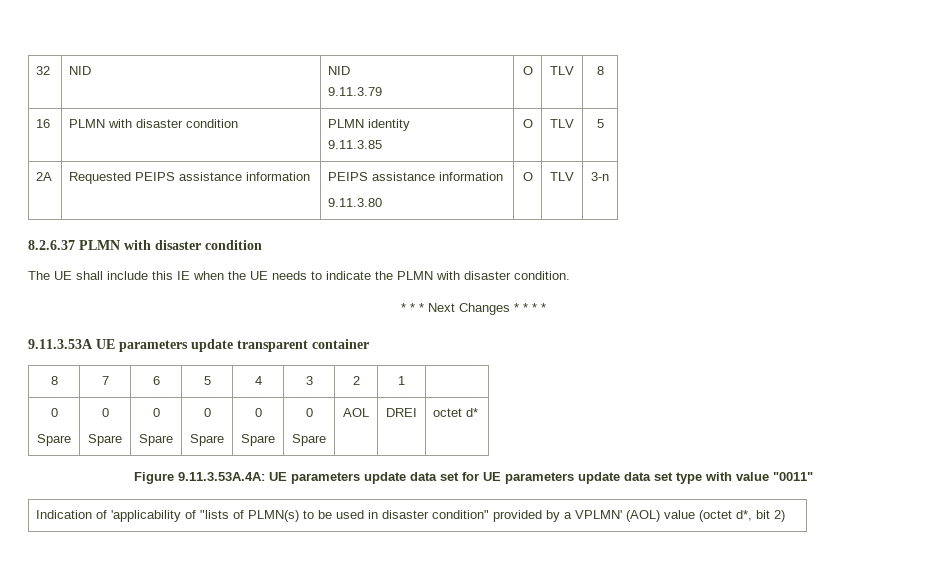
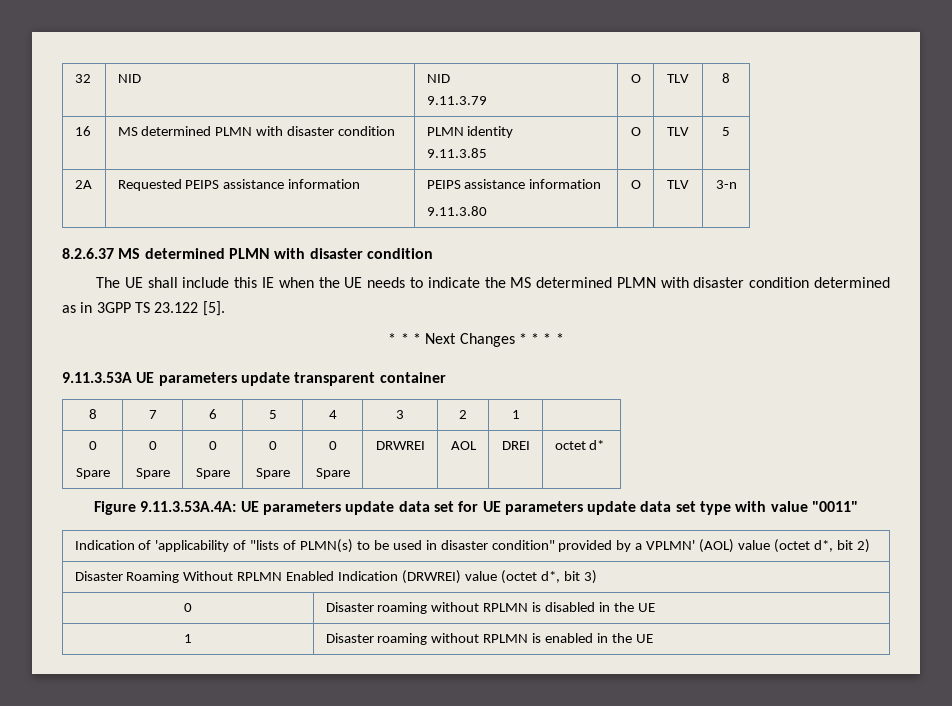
(51, 123) none -> [117,126,212,136] MS determined
(75, 245) none -> [118,248,225,259] MS determined
[397,271,570,280] PLMN with disaster condition. -> [510,277,890,288] [62,301,225,316] MS determined PLMN with disaster condition determined as in 3GPP TS 23.122 [5].
[305,408,313,417] [292,434,326,446] 0 // Spare -> [375,441,425,450] DRWREI
(786, 516) none -> [74,570,597,584] [184,603,192,612] [325,602,655,614] [184,634,192,643] [325,633,653,645] // Disaster Roaming Without RPLMN Enabled Indication (DRWREI) value (octet d*, bit 3) // 0 | Disaster roaming without RPLMN is disabled in the UE // 1 | Disaster roaming without RPLMN is enabled in the UE

